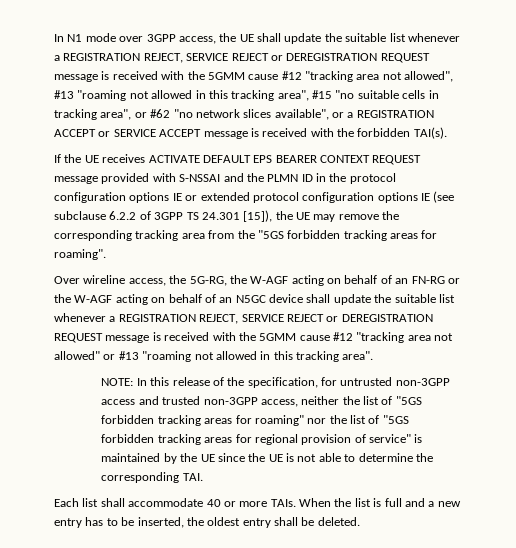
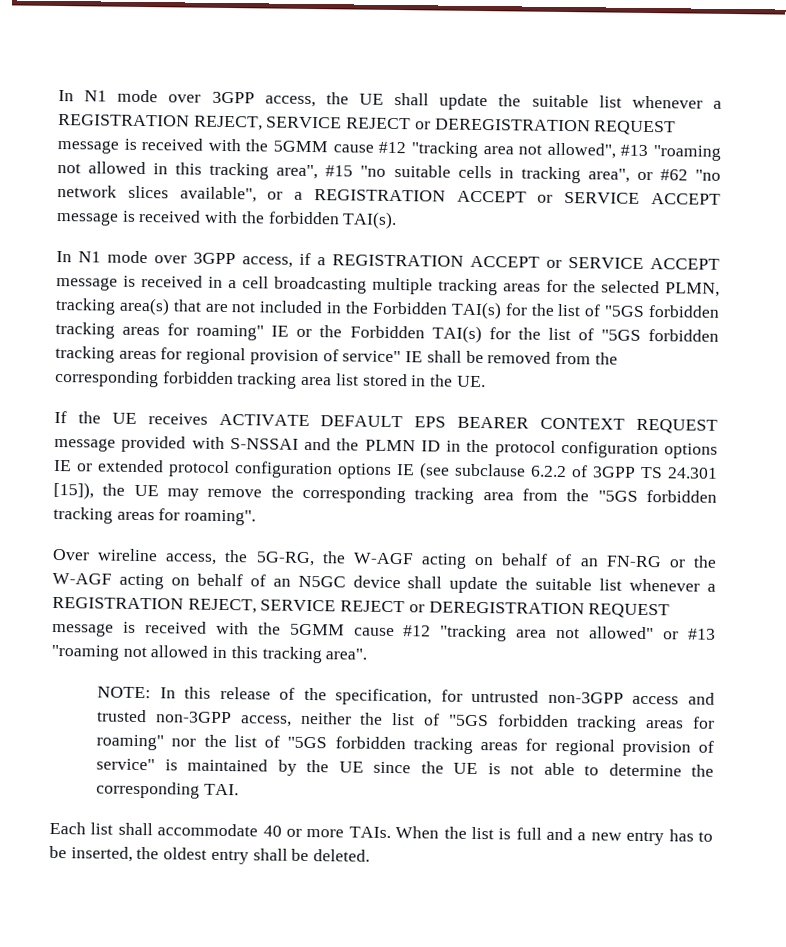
(447, 133) none -> [56,250,720,270] [56,274,720,297] [55,297,721,320] [55,321,719,344] [55,345,618,366] [55,369,486,389] // In N1 mode over 3GPP access, if a REGISTRATION ACCEPT or SERVICE ACCEPT message is received in a cell broadcasting multiple tracking areas for the selected PLMN, tracking area(s) that are not included in the Forbidden TAI(s) for the list of "5GS forbidden tracking areas for roaming" IE or the Forbidden TAI(s) for the list of "5GS forbidden tracking areas for regional provision of service" IE shall be removed from the corresponding forbidden tracking area list stored in the UE.

